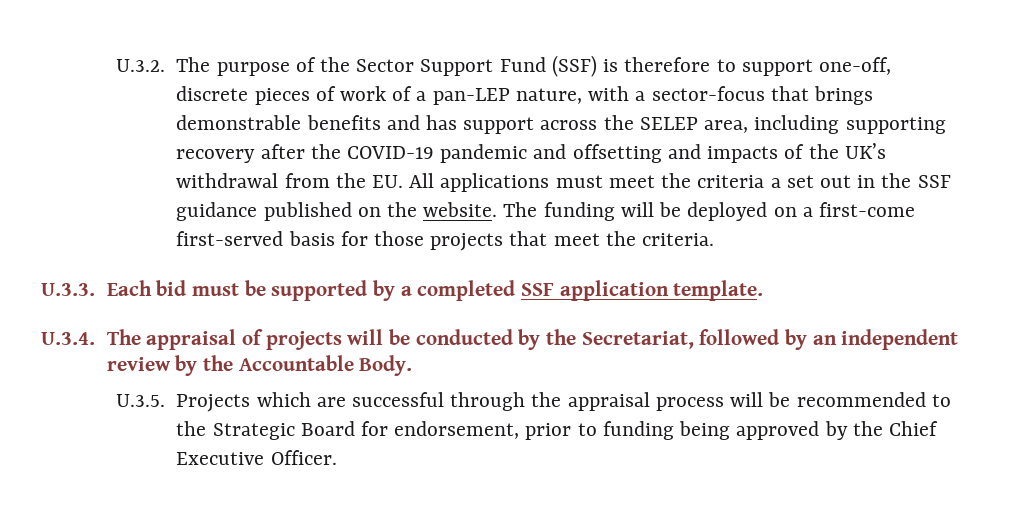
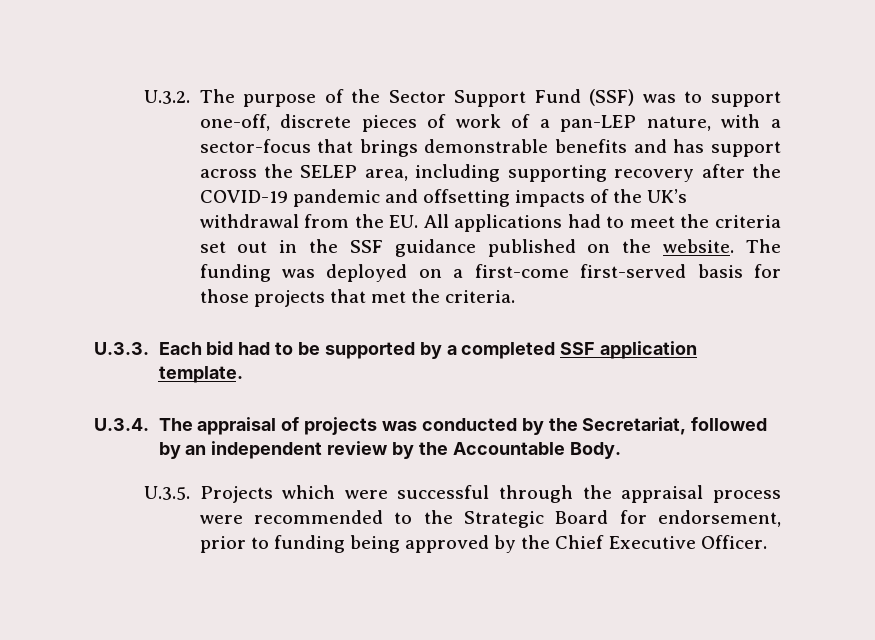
[603,57,711,72] is therefore -> [642,94,676,103] was
[667,144,701,159] and -> (510, 198) none
[555,175,603,188] must -> [567,214,625,228] had to
[770,178,781,188] a -> (781, 221) none
[620,202,682,217] will be -> [281,269,315,278] was
[553,233,600,246] meet -> [370,291,406,303] met
[191,283,239,296] must -> [238,342,294,355] had to
[347,329,410,345] will be -> [381,421,417,431] was
[316,397,346,407] are -> [344,490,388,499] were
[730,392,791,407] will be -> [199,515,243,524] were

